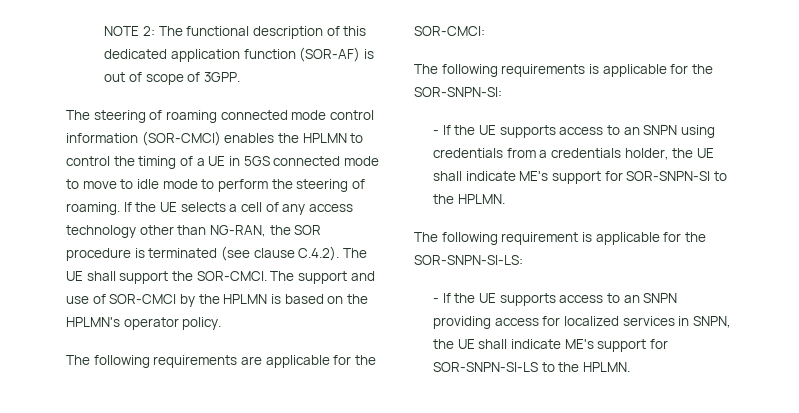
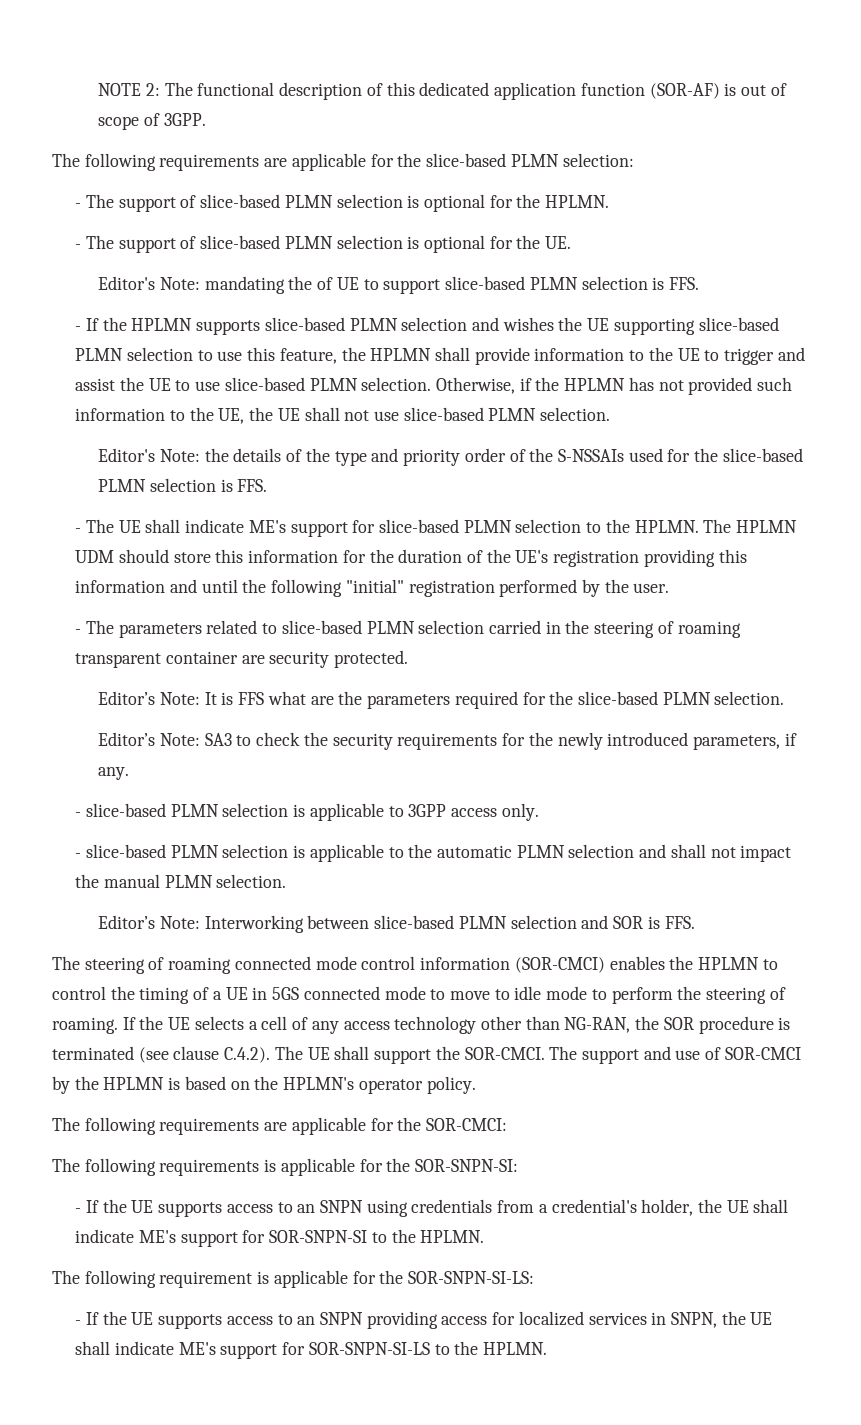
(240, 77) none -> [52,153,634,171] [75,194,610,212] [75,235,572,253] [98,276,699,294] [75,317,779,335] [75,347,805,365] [75,377,793,395] [75,407,611,424] [98,448,803,466] [98,478,268,492] [75,519,798,537] [75,549,747,567] [75,579,670,597] [75,620,741,638] [75,650,409,668] [98,691,785,709] [98,732,797,750] [98,767,130,780] [75,803,539,821] [75,844,792,862] [75,874,287,888] [98,915,695,933] // The following requirements are applicable for the slice-based PLMN selection: // - The support of slice-based PLMN selection is optional for the HPLMN. // - The support of slice-based PLMN selection is optional for the UE. // Editor's Note: mandating the of UE to support slice-based PLMN selection is FFS. // - If the HPLMN supports slice-based PLMN selection and wishes the UE supporting slice-based PLMN selection to use this feature, the HPLMN shall provide information to the UE to trigger and assist the UE to use slice-based PLMN selection. Otherwise, if the HPLMN has not provided such information to the UE, the UE shall not use slice-based PLMN selection. // Editor's Note: the details of the type and priority order of the S-NSSAIs used for the slice-based PLMN selection is FFS. // - The UE shall indicate ME's support for slice-based PLMN selection to the HPLMN. The HPLMN UDM should store this information for the duration of the UE's registration providing this information and until the following "initial" registration performed by the user. // - The parameters related to slice-based PLMN selection carried in the steering of roaming transparent container are security protected. // Editor’s Note: It is FFS what are the parameters required for the slice-based PLMN selection. // Editor’s Note: SA3 to check the security requirements for the newly introduced parameters, if any. // - slice-based PLMN selection is applicable to 3GPP access only. // - slice-based PLMN selection is applicable to the automatic PLMN selection and shall not impact the manual PLMN selection. // Editor’s Note: Interworking between slice-based PLMN selection and SOR is FFS.
[551,148,622,158] credentials -> [551,1199,637,1213] credential's

